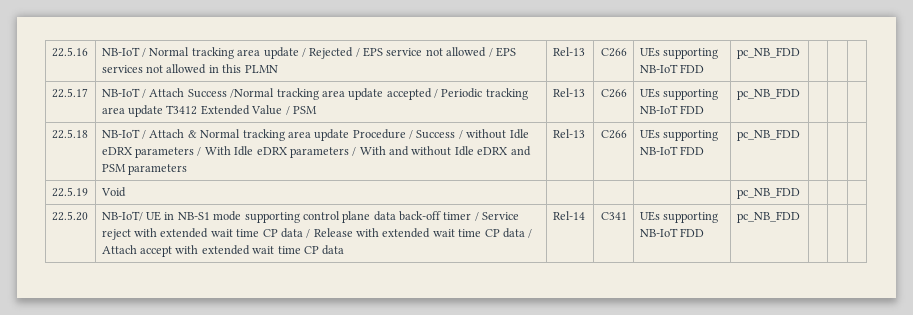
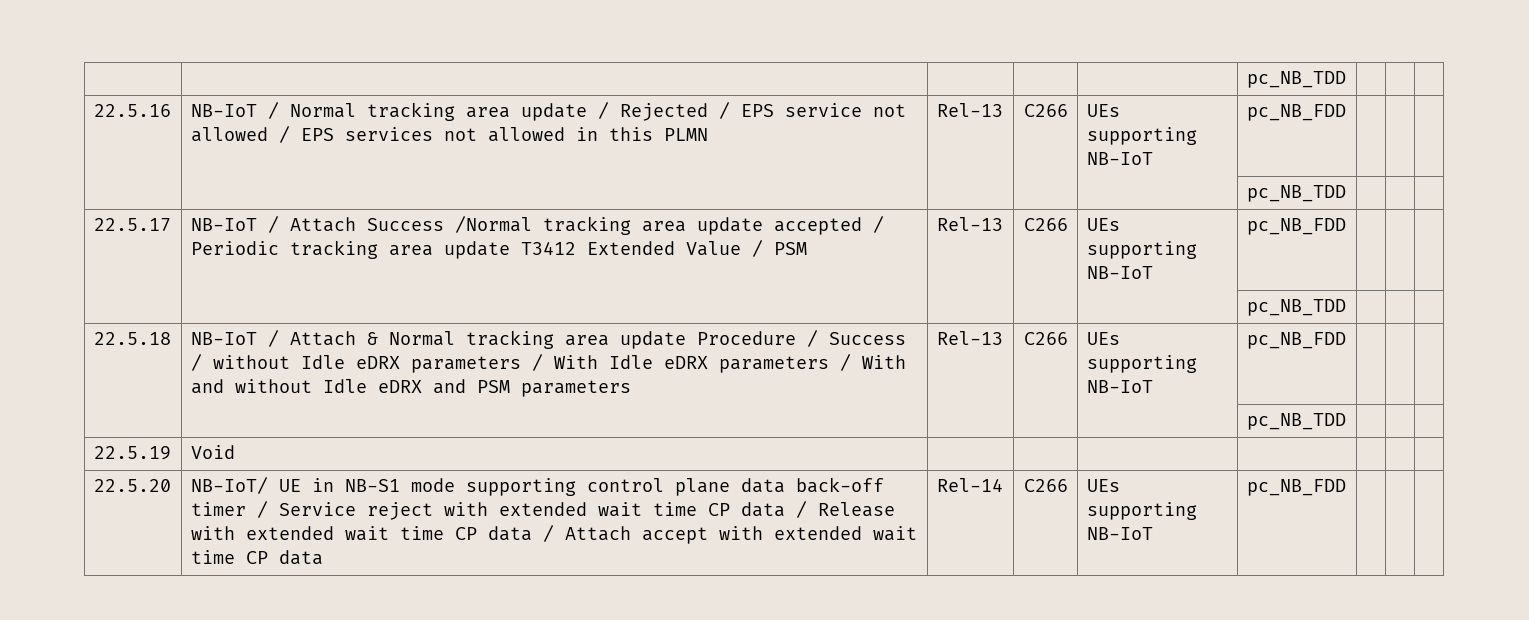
(51, 52) none -> [1246,71,1346,88] | | | | | pc_NB_TDD | | | //
[680,64,705,73] [736,47,800,59] FDD | pc_NB_FDD | | | -> [1246,104,1346,121] [1246,185,1346,202] | pc_NB_FDD | | | // | | | | | pc_NB_TDD | | |
[680,105,705,114] [736,88,800,100] FDD | pc_NB_FDD | | | -> [1246,218,1346,235] [1246,299,1346,316] | pc_NB_FDD | | | // | | | | | pc_NB_TDD | | |
[680,146,705,155] [736,129,800,141] FDD | pc_NB_FDD | | | -> [1246,332,1346,349] [1246,413,1346,430] | pc_NB_FDD | | | // | | | | | pc_NB_TDD | | |
[736,187,800,199] pc_NB_FDD -> (235, 452) none
[600,212,627,220] [639,211,719,223] [639,228,705,237] C341 | UEs supporting NB-IoT FDD -> [1023,479,1068,492] [1086,479,1120,492] [1086,502,1197,520] [1086,527,1153,540] C266 | UEs supporting NB-IoT

